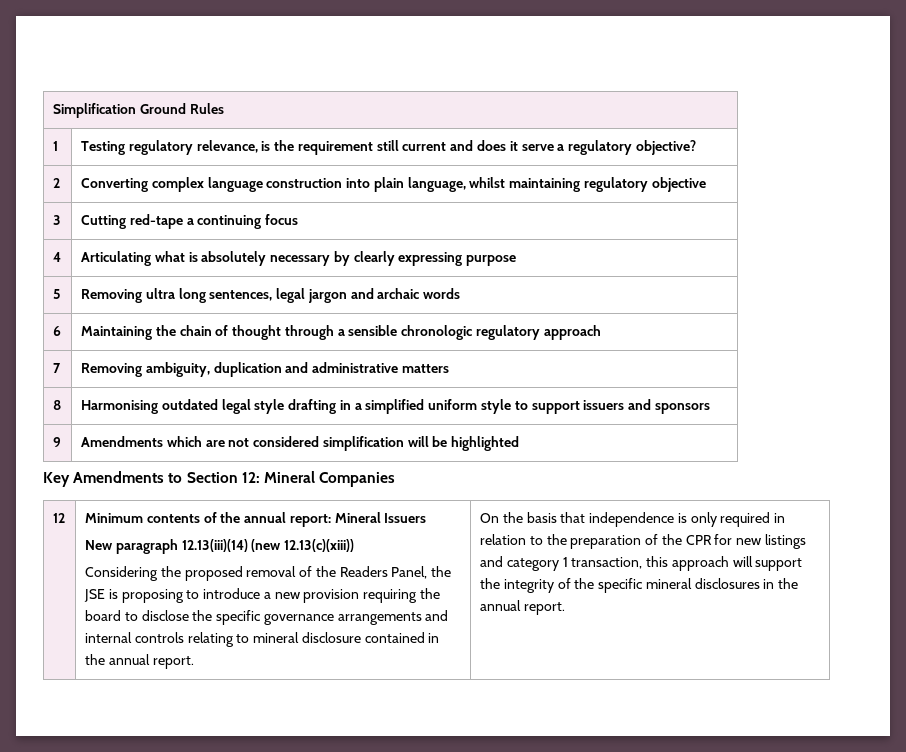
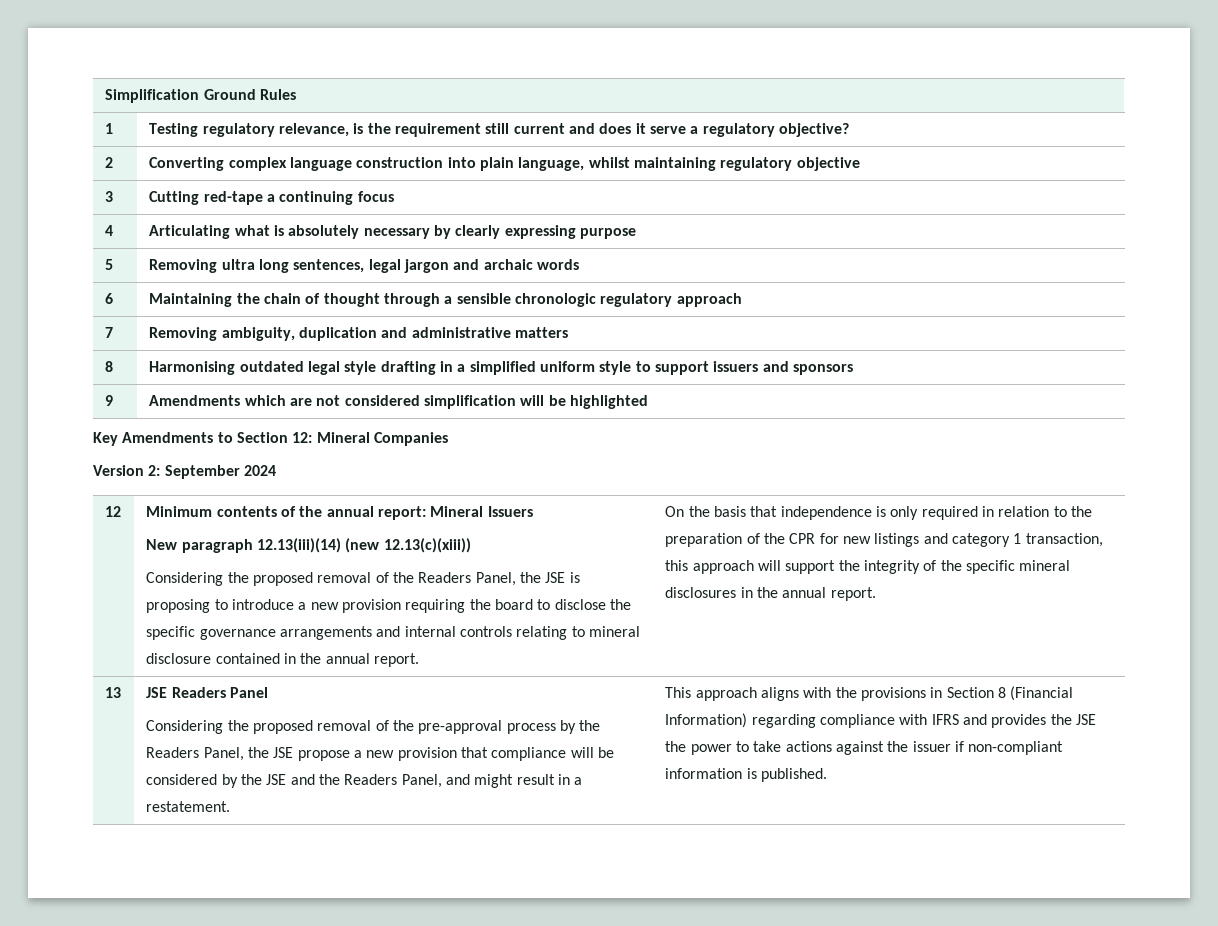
(396, 479) none -> [93,465,276,479] // Version 2: September 2024
(565, 608) none -> [105,687,122,698] [146,687,269,698] [146,720,601,734] [146,747,614,761] [146,774,583,788] [146,801,231,812] [665,686,1074,701] [665,713,1096,728] [665,741,1064,755] [665,768,828,782] // 13 | JSE Readers Panel // Considering the proposed removal of the pre-approval process by the Readers Panel, the JSE propose a new provision that compliance will be considered by the JSE and the Readers Panel, and might result in a restatement. | This approach aligns with the provisions in Section 8 (Financial Information) regarding compliance with IFRS and provides the JSE the power to take actions against the issuer if non-compliant information is published.

